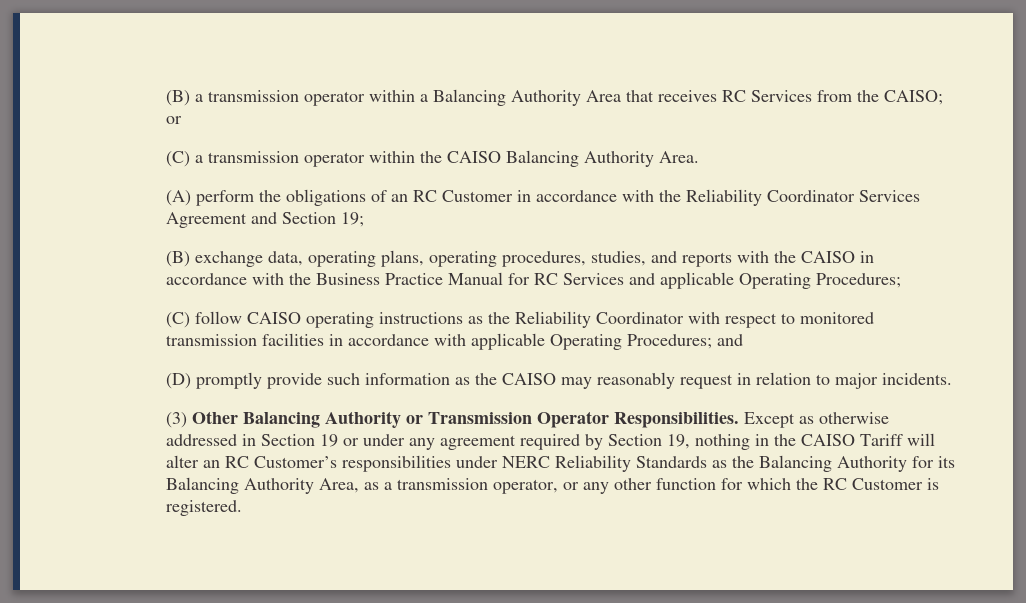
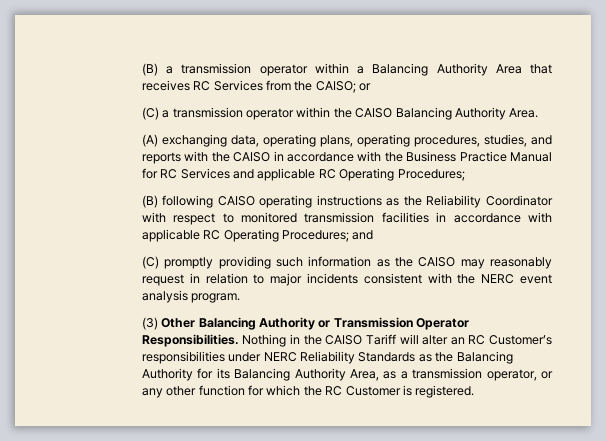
[196,189,921,206] [166,212,365,228] [166,251,264,267] perform the obligations of an RC Customer in accordance with the Reliability Coordinator Services Agreement and Section 19; // (B) exchange -> [161,134,227,147] exchanging
(735, 280) none -> [318,169,336,179] RC
[166,311,243,328] (C) follow -> [141,195,214,208] (B) following
(546, 341) none -> [203,230,221,240] RC
[166,372,323,389] (D) promptly provide -> [141,256,271,269] (C) promptly providing
[882,373,953,385] incidents. -> [306,273,552,284] [141,290,241,303] incidents consistent with the NERC event analysis program.
[744,412,890,428] [166,434,751,450] Except as otherwise addressed in Section 19 or under any agreement required by Section 19, nothing -> [242,334,287,347] Nothing

